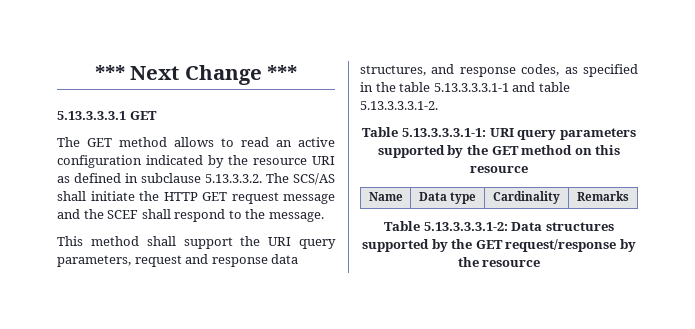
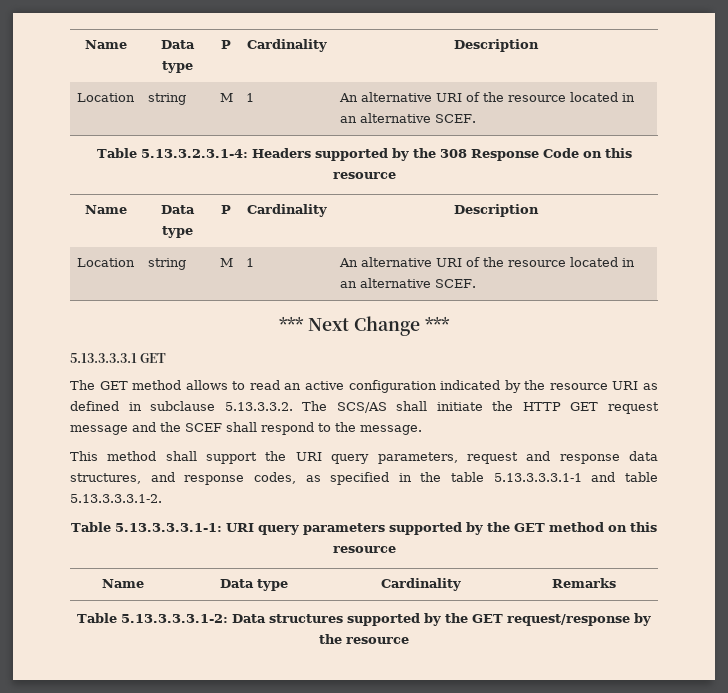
(94, 72) none -> [85,40,127,49] [160,40,195,49] [161,61,193,73] [221,40,231,49] [246,39,327,52] [453,39,539,52] [76,93,135,102] [147,93,186,105] [219,93,233,102] [245,93,254,102] [338,92,635,102] [339,113,476,123] [96,148,632,161] [332,172,396,179] [85,205,127,214] [160,205,195,214] [161,226,193,238] [221,205,231,214] [246,204,327,217] [453,204,539,217] [76,258,135,267] [147,258,186,270] [219,258,233,267] [245,258,254,267] [338,257,635,267] [339,278,476,288] Name | Data type | P | Cardinality | Description // Location | string | M | 1 | An alternative URI of the resource located in an alternative SCEF. // Table 5.13.3.2.3.1-4: Headers supported by the 308 Response Code on this resource // Name | Data type | P | Cardinality | Description // Location | string | M | 1 | An alternative URI of the resource located in an alternative SCEF. //

